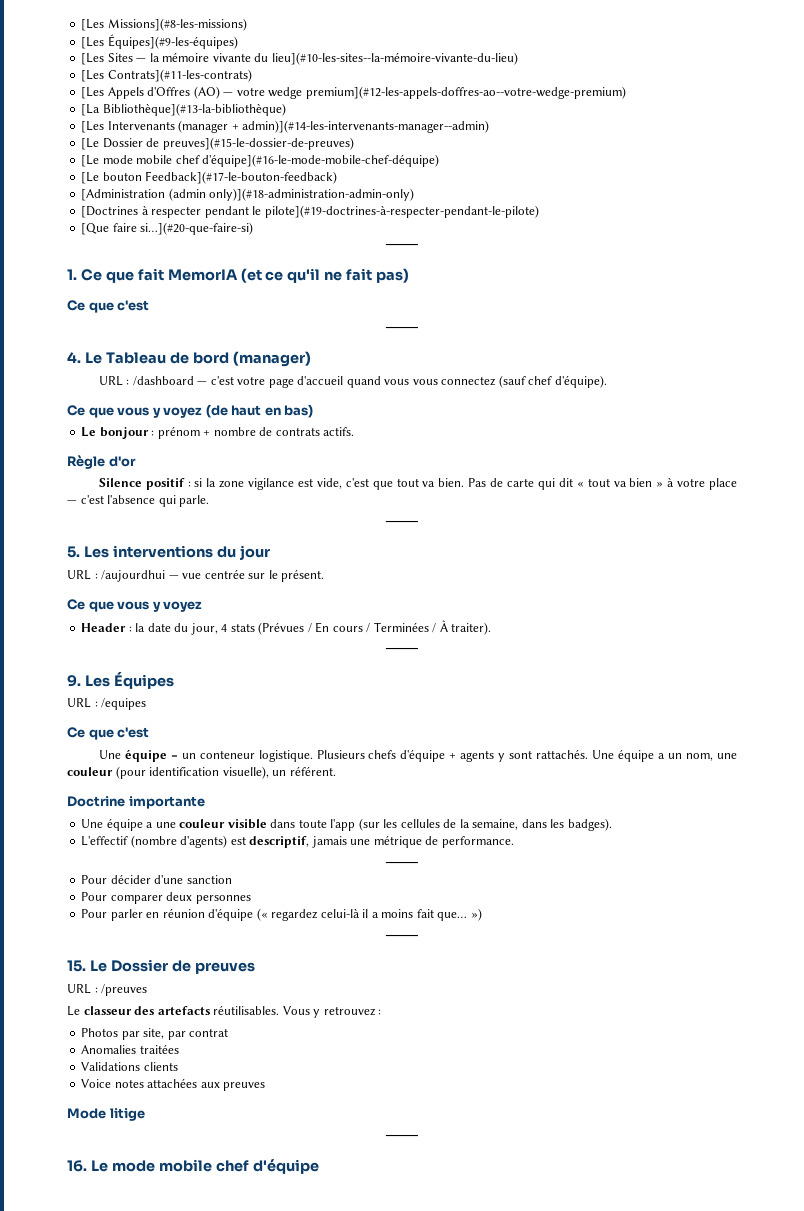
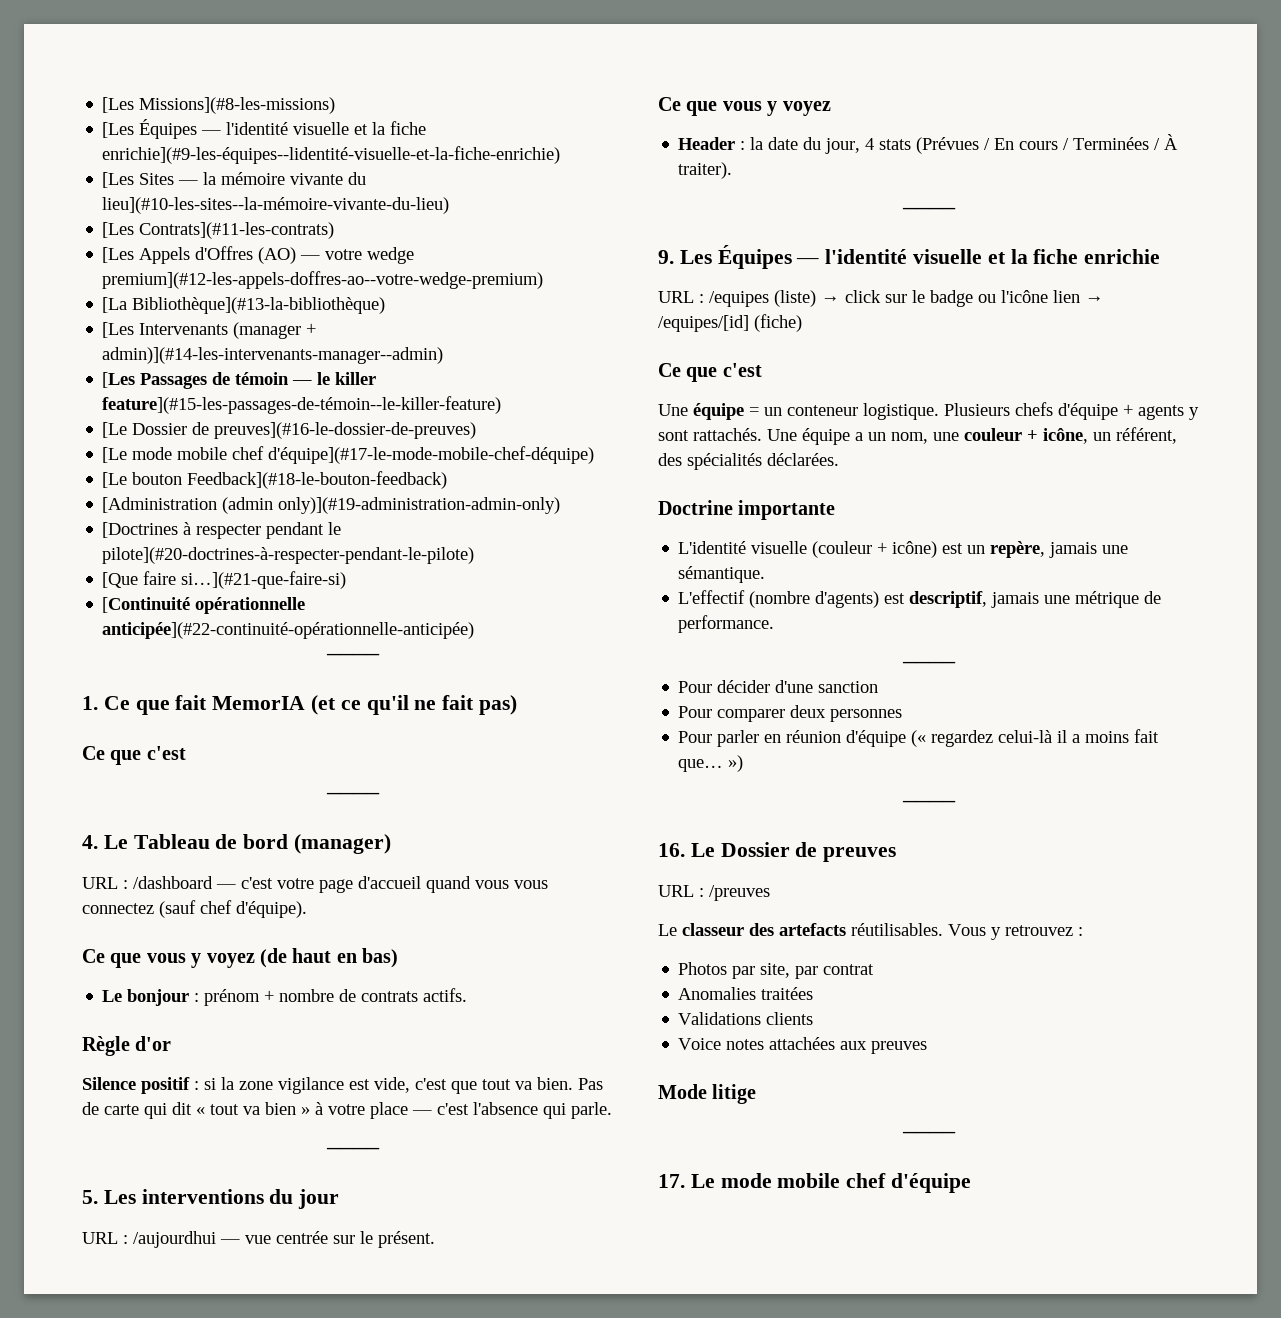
[107,34,238,49] Équipes](#9-les-équipes) -> [139,119,427,139] [102,146,561,164] Équipes — l'identité visuelle et la fiche enrichie](#9-les-équipes--lidentité-visuelle-et-la-fiche-enrichie)
(490, 126) none -> [102,372,377,389] [102,396,502,414] // [Les Passages de témoin — le killer feature](#15-les-passages-de-témoin--le-killer-feature)
[162,137,354,150] preuves](#15-le-dossier-de-preuves) -> [214,422,477,439] preuves](#16-le-dossier-de-preuves)
[202,154,440,167] d'équipe](#16-le-mode-mobile-chef-déquipe) -> [268,446,595,464] d'équipe](#17-le-mode-mobile-chef-déquipe)
[145,171,338,184] Feedback](#17-le-bouton-feedback) -> [187,471,448,489] Feedback](#18-le-bouton-feedback)
[209,188,415,201] only)](#18-administration-admin-only) -> [278,497,561,514] only)](#19-administration-admin-only)
[264,205,539,218] pilote](#19-doctrines-à-respecter-pendant-le-pilote) -> [102,547,475,564] pilote](#20-doctrines-à-respecter-pendant-le-pilote)
[140,222,254,235] si…](#20-que-faire-si) -> [181,571,347,589] [102,597,306,614] [102,622,475,639] si…](#21-que-faire-si) // [Continuité opérationnelle anticipée](#22-continuité-opérationnelle-anticipée)
[67,698,147,710] // URL : /equipes -> [796,249,1161,264] [658,290,1104,307] [658,314,802,332] — l'identité visuelle et la fiche enrichie // URL : /equipes (liste) → click sur le badge ou l'icône lien → /equipes/[id] (fiche)
[115,766,336,779] [67,796,205,809] [81,818,612,831] (pour identification visuelle), un référent. // Doctrine importante // Une équipe a une couleur visible dans toute l'app (sur les cellules de la semaine, dans les badges). -> [1027,427,1177,444] [658,453,839,470] [658,500,836,520] [678,541,1129,558] [678,566,766,583] + icône, un référent, des spécialités déclarées. // Doctrine importante // L'identité visuelle (couleur + icône) est un repère, jamais une sémantique.
[67,960,86,972] 15. -> [658,843,685,857] 16.
[67,1160,87,1172] 16. -> [658,1174,685,1188] 17.

